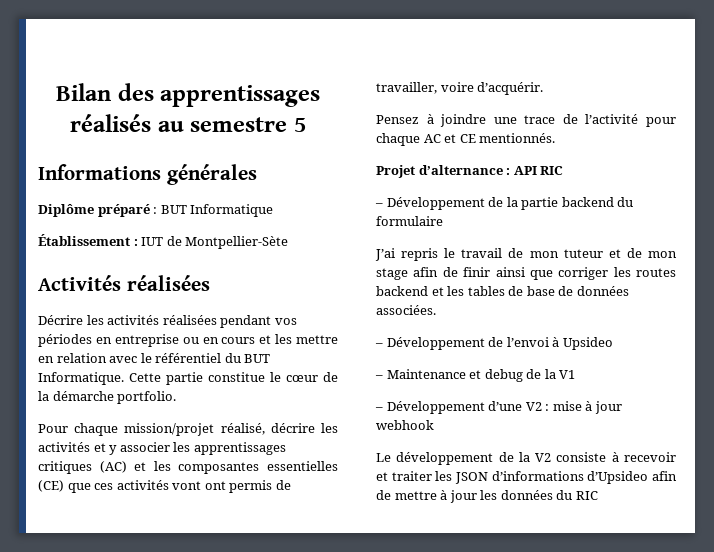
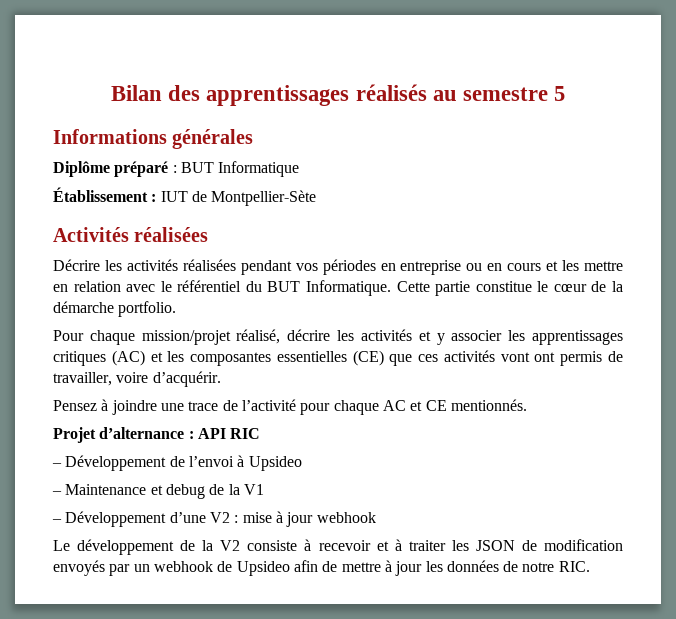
[375,197,634,210] [376,216,443,226] [375,248,677,261] [376,267,676,280] [376,286,629,296] [376,305,436,315] // – Développement de la partie backend du formulaire // J’ai repris le travail de mon tuteur et de mon stage afin de finir ainsi que corriger les routes backend et les tables de base de données associées. -> (261, 433) none
(388, 476) none -> [394,539,402,551] à
[491,471,649,484] d’informations d’Upsideo -> [521,539,623,551] [53,560,290,576] de modification envoyés par un webhook de Upsideo
[556,490,598,500] du RIC -> [503,561,590,572] de notre RIC.

